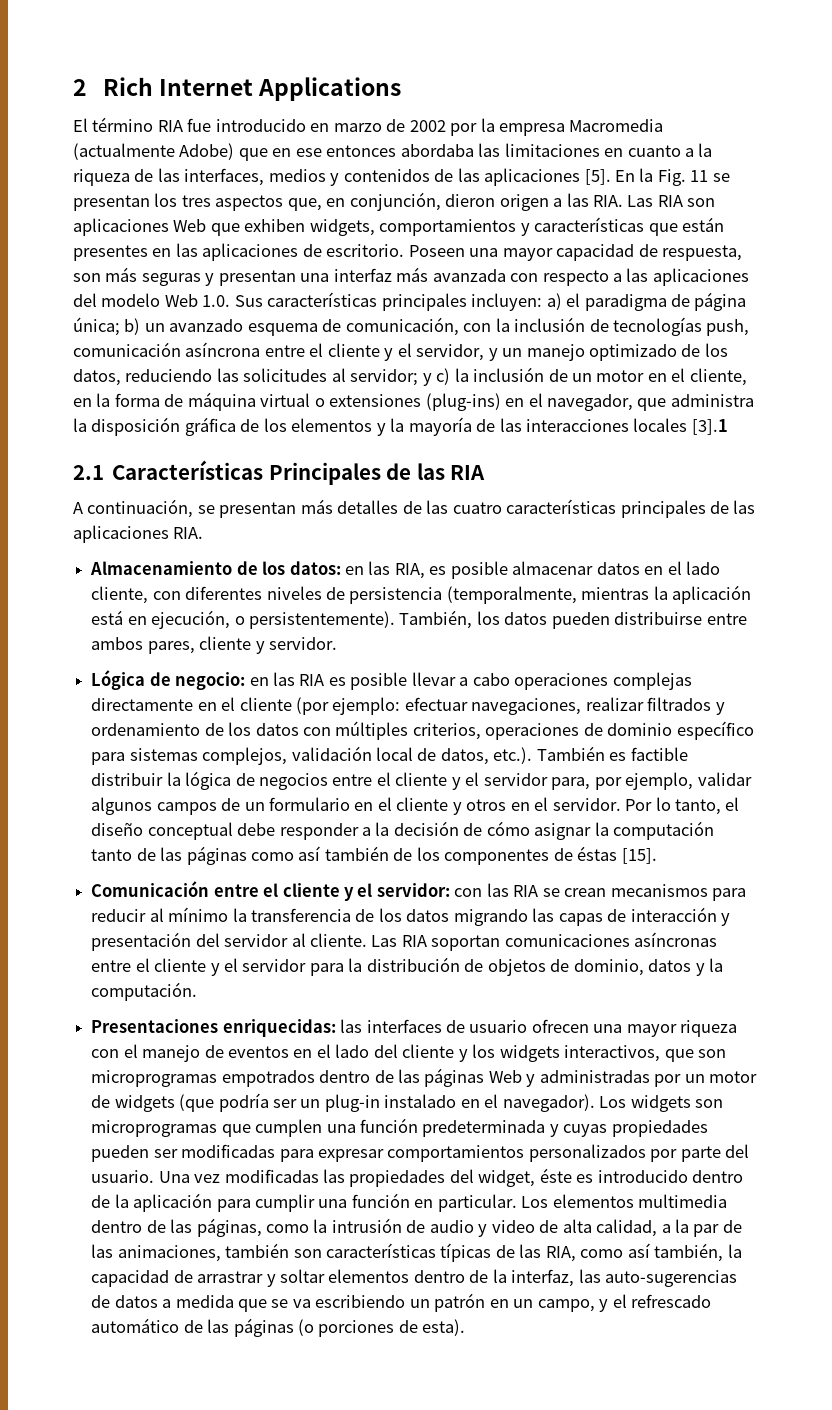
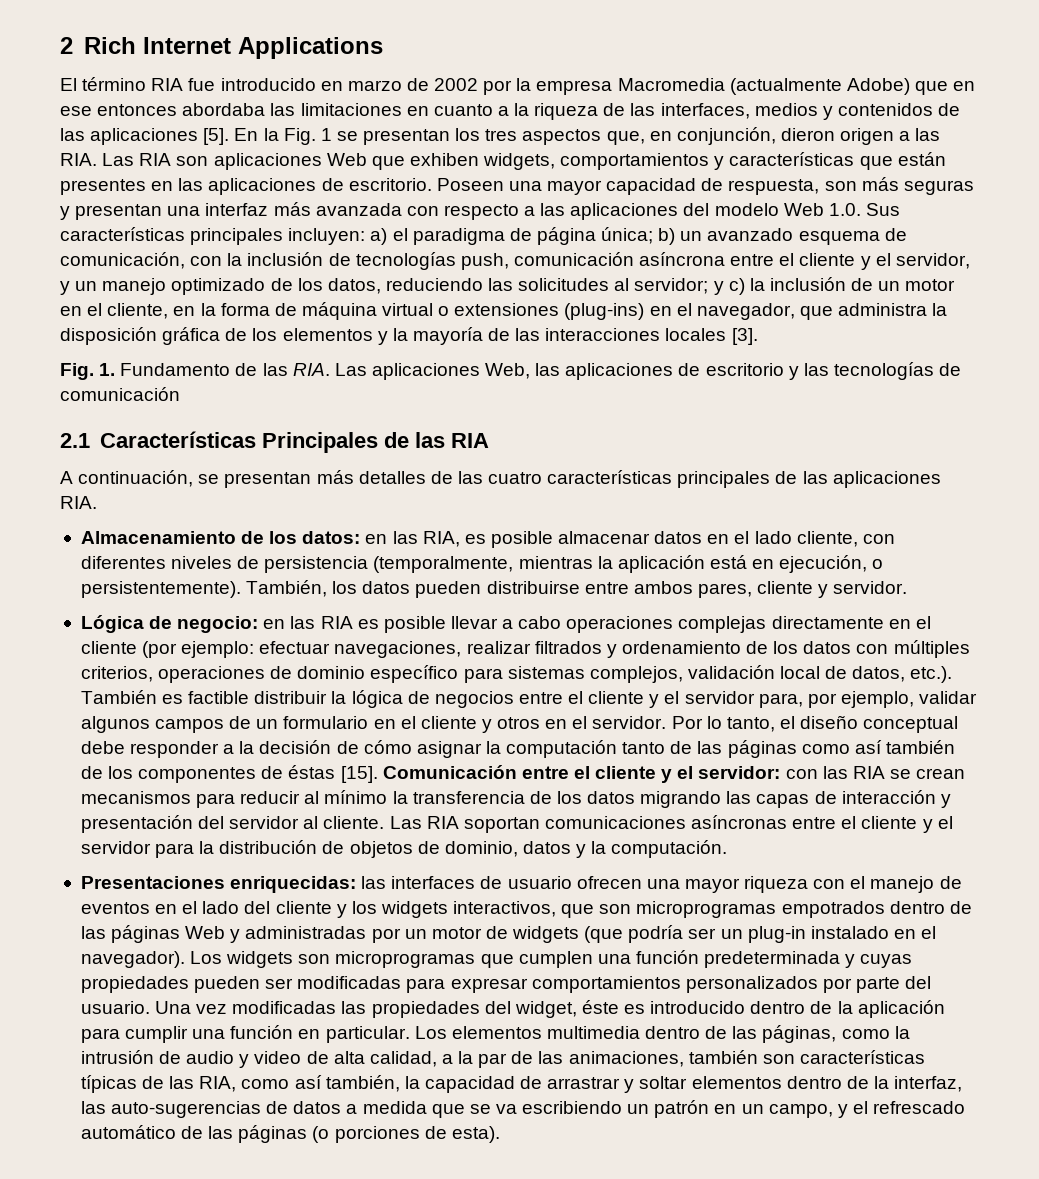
[690,170,709,182] 11 -> [320,128,332,141] 1
[691,419,728,435] [3].1 -> [731,328,758,345] [60,362,962,380] [60,387,180,401] [3]. // Fig. 1. Fundamento de las RIA. Las aplicaciones Web, las aplicaciones de escritorio y las tecnologías de comunicación
(657, 856) // -> (378, 774) none

